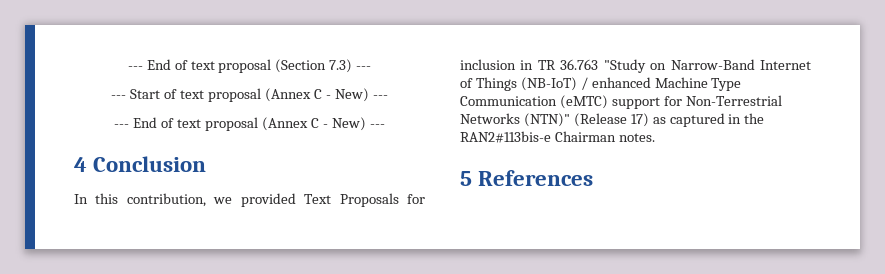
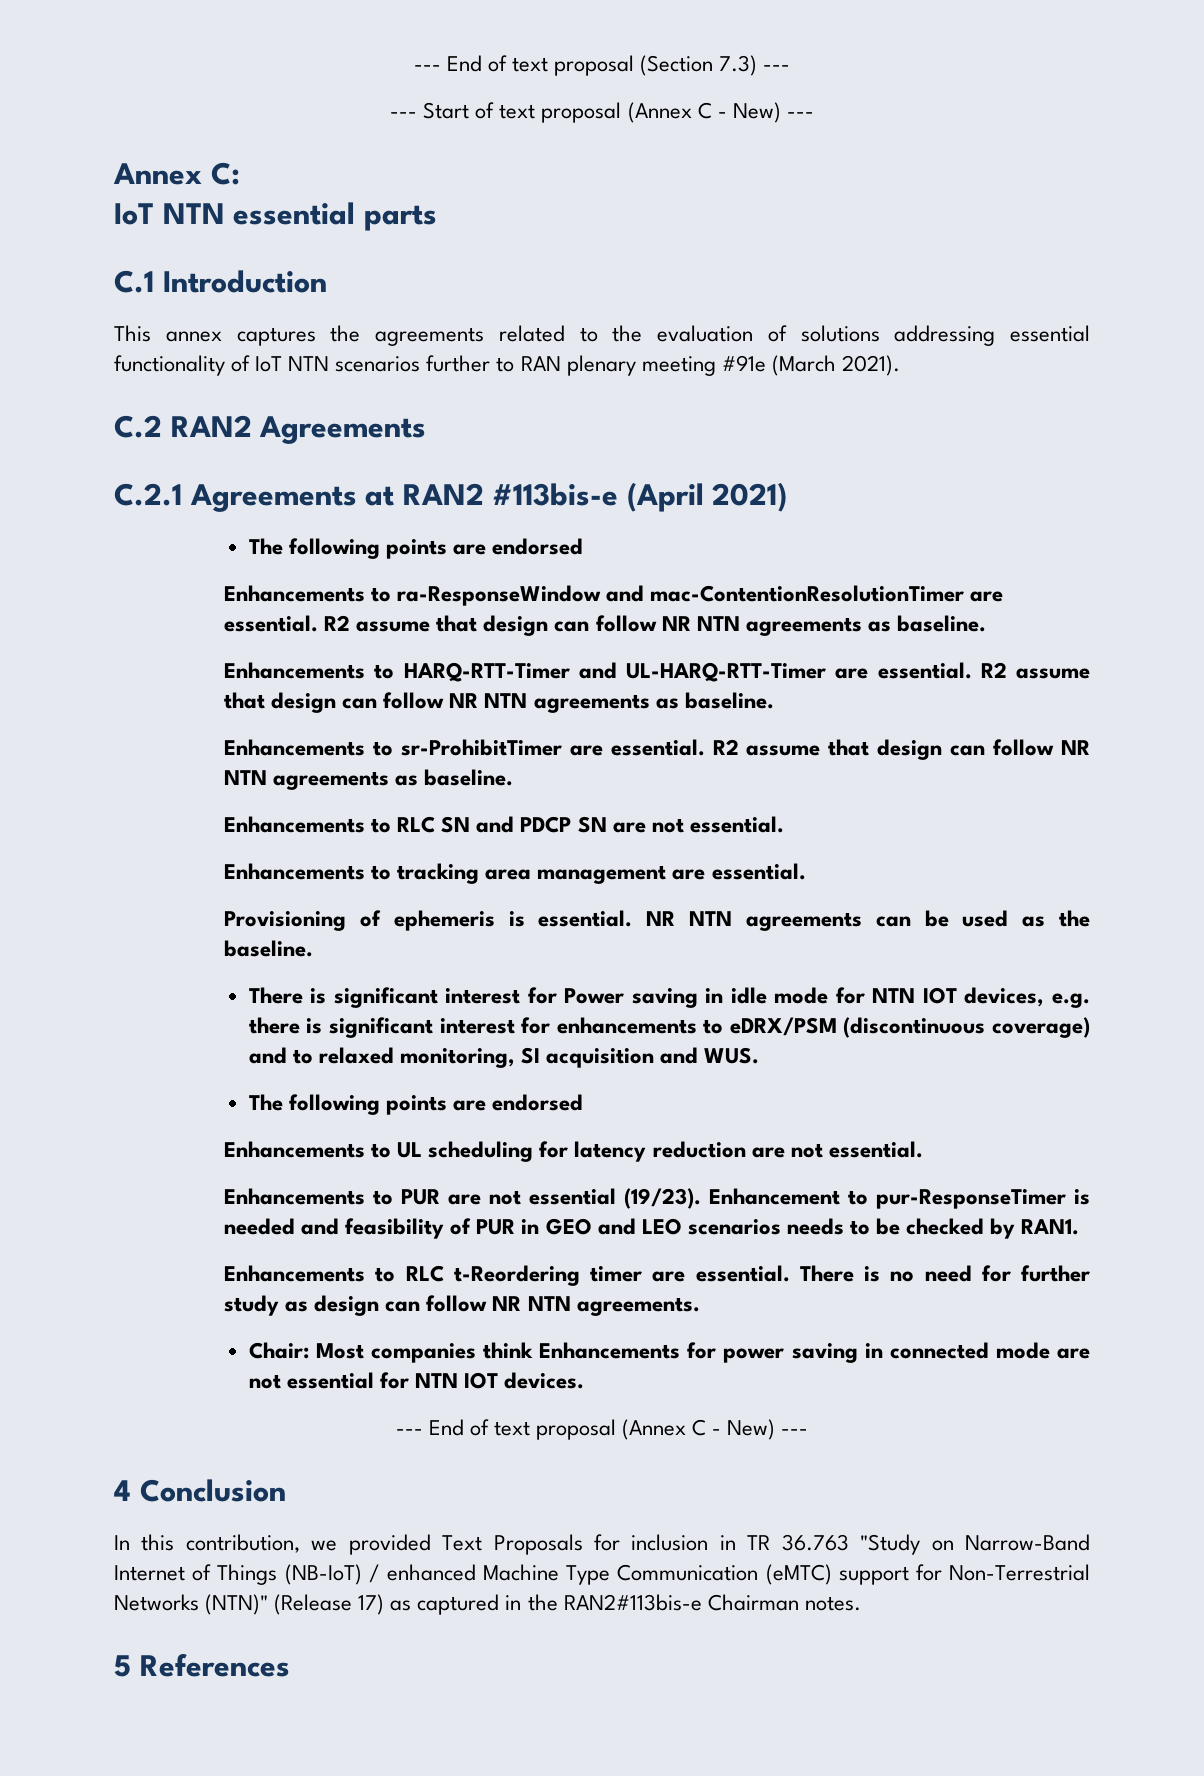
(388, 97) none -> [113,162,240,185] [114,202,437,231] [114,270,327,293] [114,325,1090,346] [114,355,900,376] [114,415,427,444] [114,482,788,512] [248,538,584,559] [224,585,1004,606] [224,615,986,636] [224,662,1090,682] [224,692,774,713] [224,739,1090,760] [224,769,514,790] [224,816,784,833] [224,863,806,884] [224,910,1091,931] [224,940,314,957] [248,987,1090,1008] [248,1017,1090,1038] [248,1047,760,1068] [248,1094,584,1115] [224,1141,923,1162] [224,1188,1090,1209] [224,1218,1080,1239] [224,1265,1090,1286] [224,1295,700,1316] [248,1342,1091,1363] [248,1372,585,1389] // Annex C: // IoT NTN essential parts // C.1 Introduction // This annex captures the agreements related to the evaluation of solutions addressing essential functionality of IoT NTN scenarios further to RAN plenary meeting #91e (March 2021). // C.2 RAN2 Agreements // C.2.1 Agreements at RAN2 #113bis-e (April 2021) // The following points are endorsed // Enhancements to ra-ResponseWindow and mac-ContentionResolutionTimer are essential. R2 assume that design can follow NR NTN agreements as baseline. // Enhancements to HARQ-RTT-Timer and UL-HARQ-RTT-Timer are essential. R2 assume that design can follow NR NTN agreements as baseline. // Enhancements to sr-ProhibitTimer are essential. R2 assume that design can follow NR NTN agreements as baseline. // Enhancements to RLC SN and PDCP SN are not essential. // Enhancements to tracking area management are essential. // Provisioning of ephemeris is essential. NR NTN agreements can be used as the baseline. // There is significant interest for Power saving in idle mode for NTN IOT devices, e.g. there is significant interest for enhancements to eDRX/PSM (discontinuous coverage) and to relaxed monitoring, SI acquisition and WUS. // The following points are endorsed // Enhancements to UL scheduling for latency reduction are not essential. // Enhancements to PUR are not essential (19/23). Enhancement to pur-ResponseTimer is needed and feasibility of PUR in GEO and LEO scenarios needs to be checked by RAN1. // Enhancements to RLC t-Reordering timer are essential. There is no need for further study as design can follow NR NTN agreements. // Chair: Most companies think Enhancements for power saving in connected mode are not essential for NTN IOT devices.

